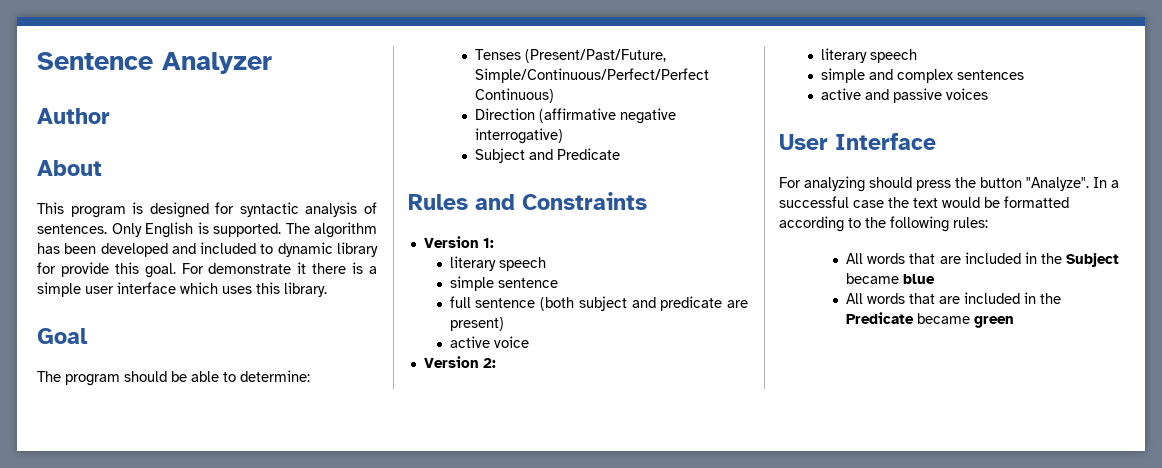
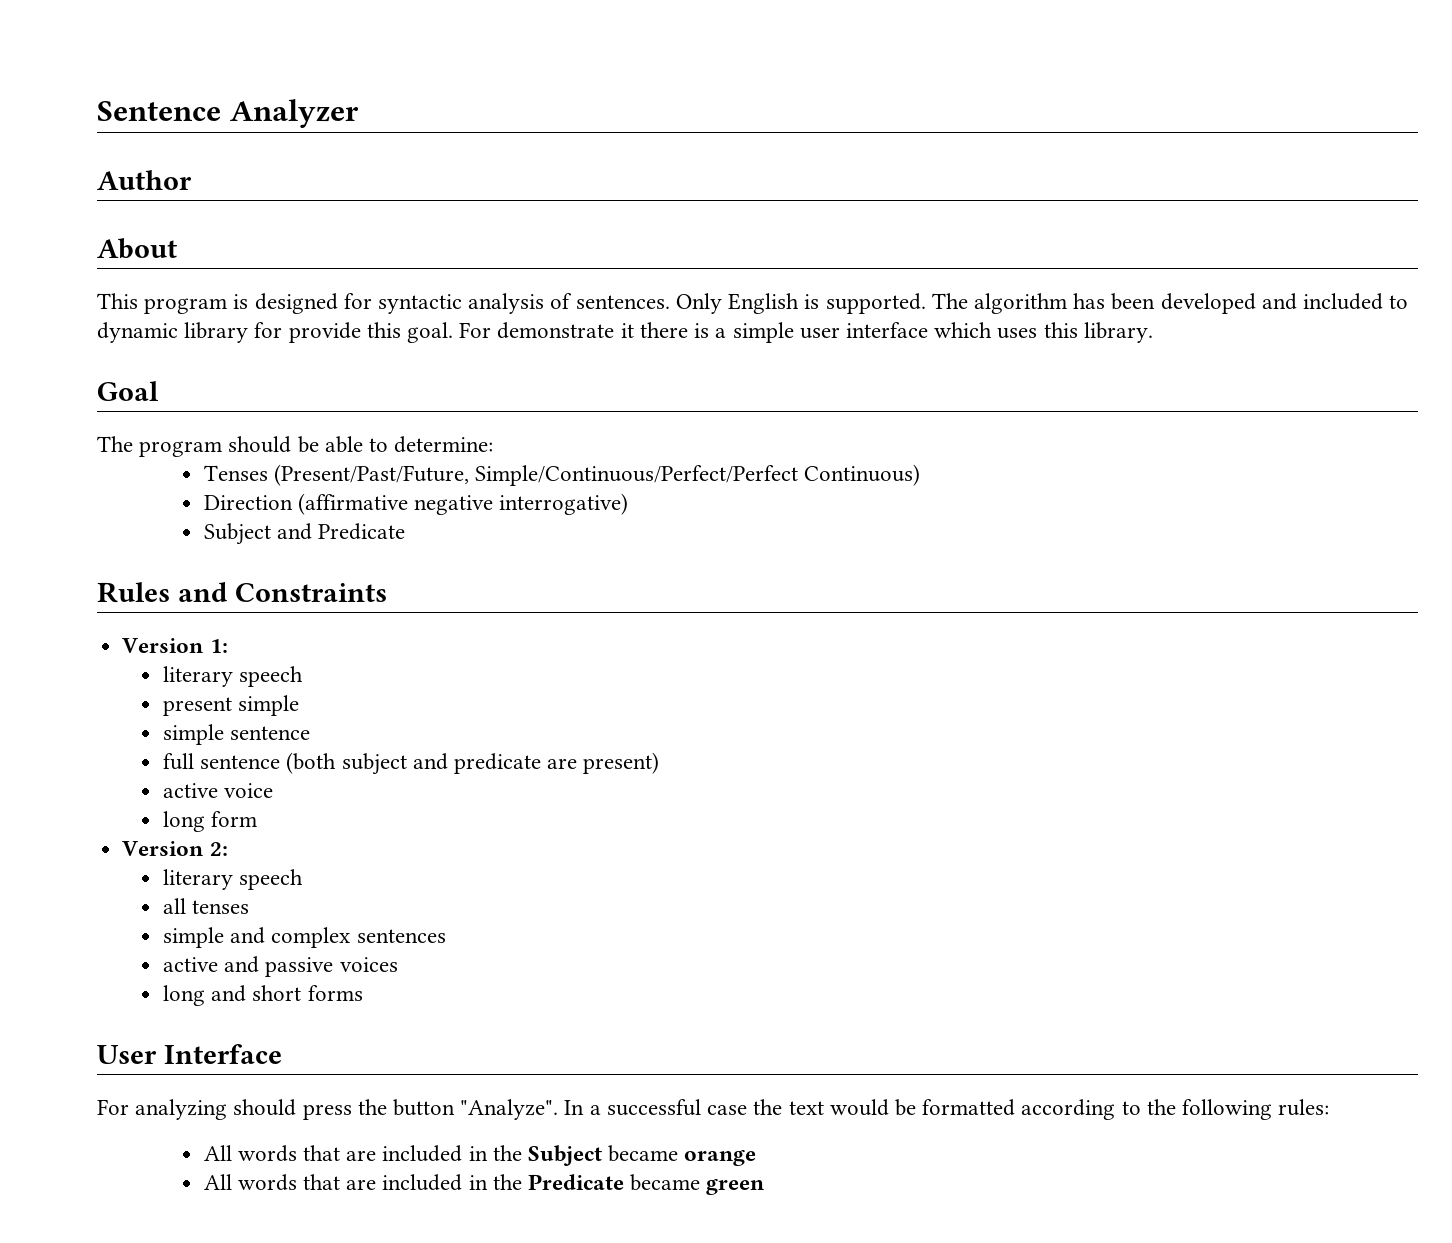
(546, 264) none -> [162,695,300,716] // present simple
(529, 342) none -> [162,811,258,832] // long form
(917, 56) none -> [162,898,250,914] // all tenses
(988, 94) none -> [162,985,363,1006] // long and short forms
[903,274,936,284] blue -> [684,1149,757,1166] orange

